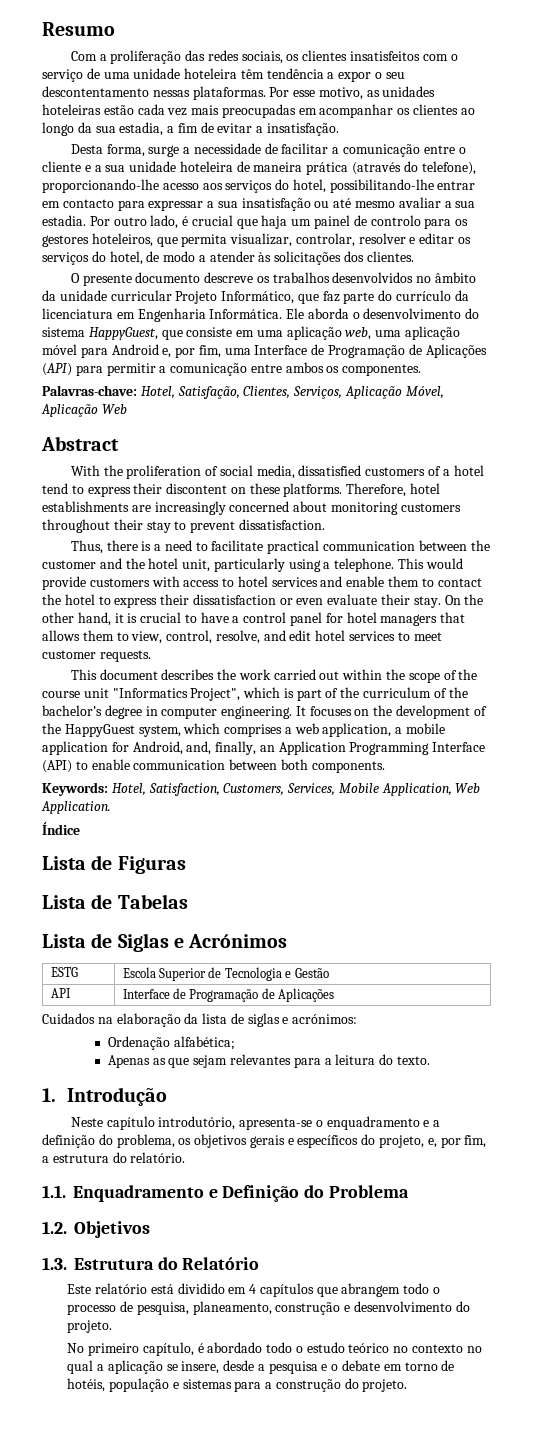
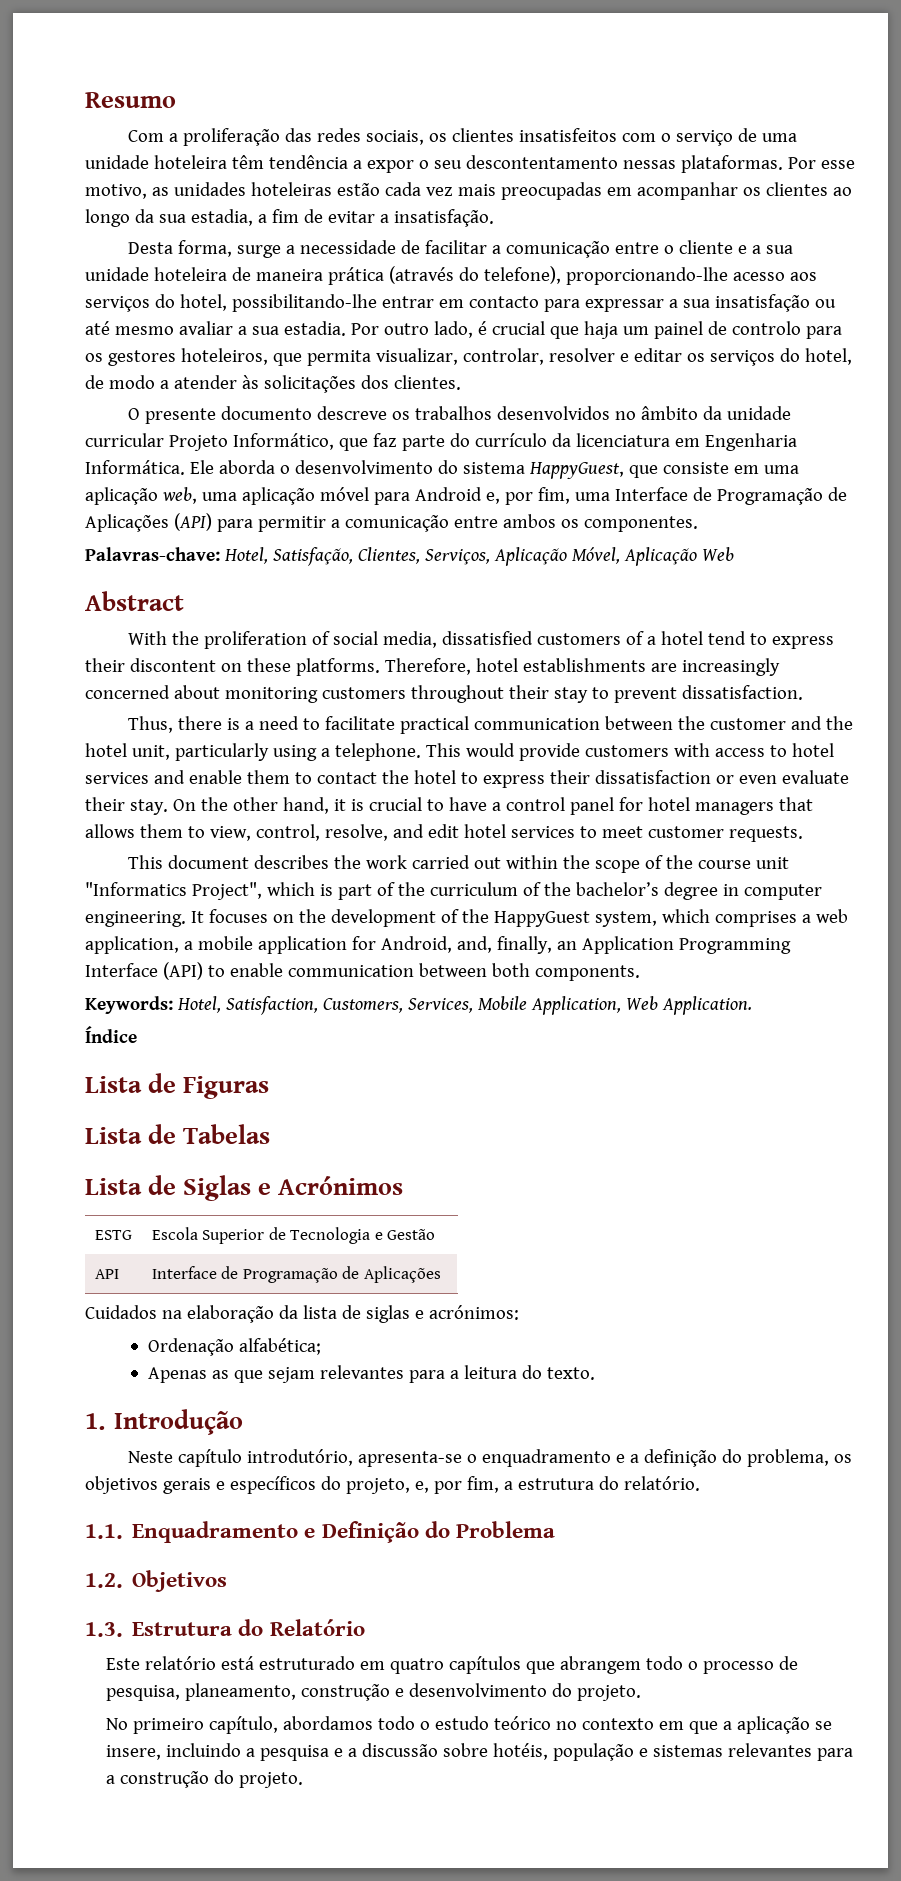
[177,1283,257,1294] dividido em 4 -> [259,1656,445,1674] estruturado em quatro
[197,1342,263,1353] é abordado -> [283,1716,374,1730] abordamos
[466,1346,482,1353] [67,1360,94,1374] no qual -> [659,1721,719,1734] em que
[223,1360,255,1371] desde -> [166,1743,242,1757] incluindo
[331,1360,455,1371] o debate em torno de -> [348,1743,489,1757] a discussão sobre
(232, 1384) none -> [728,1743,813,1757] relevantes

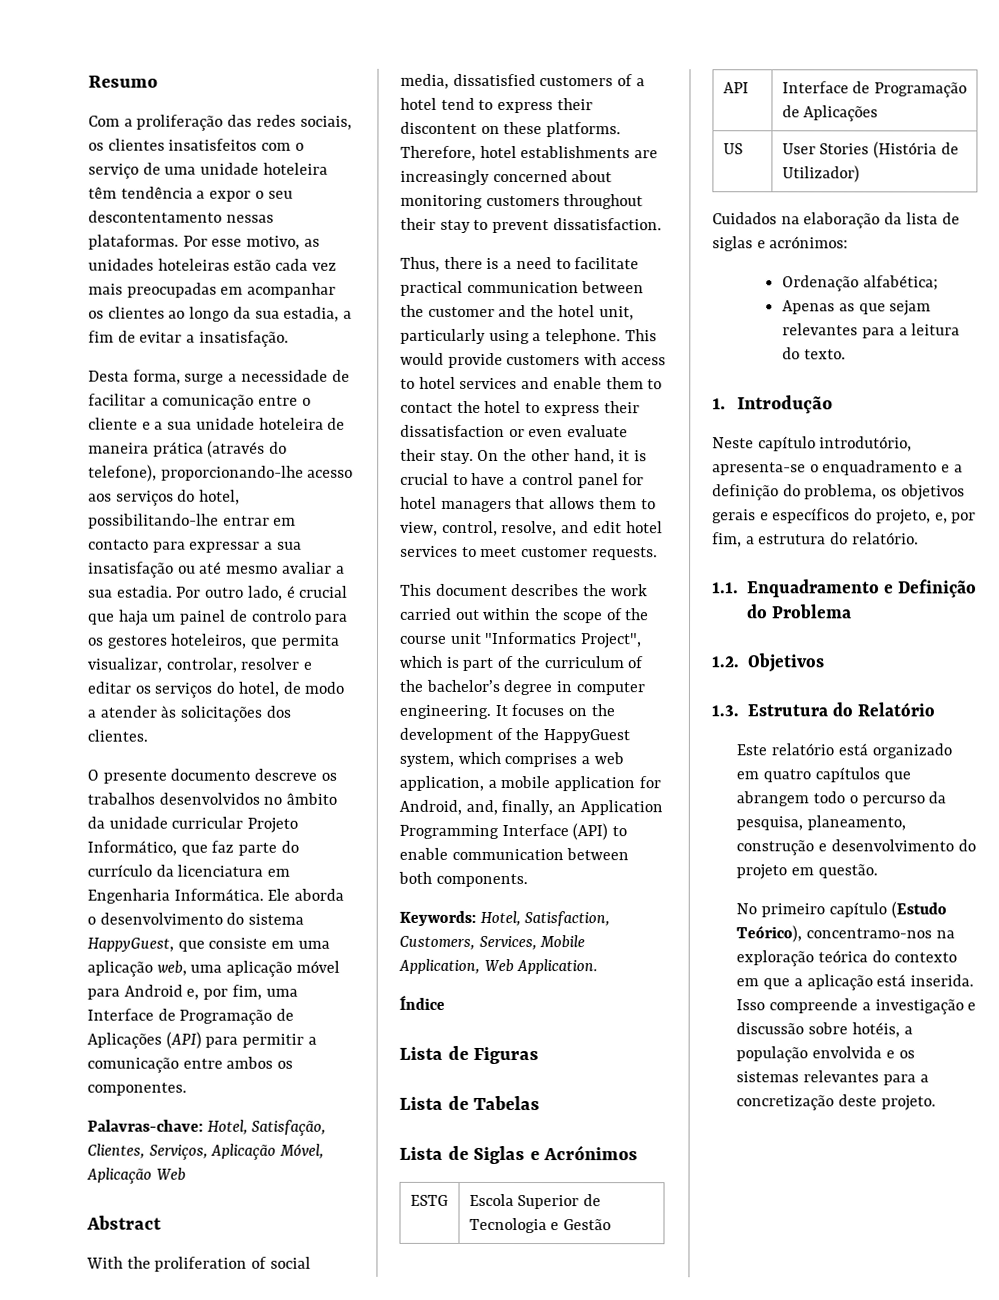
(441, 1274) none -> [722,143,743,155] [781,141,959,159] [781,165,860,183] // US | User Stories (História de Utilizador)
[259,1656,356,1670] estruturado -> [871,743,952,759] organizado
[703,1656,799,1674] processo de -> [861,791,947,807] percurso da
[577,1685,642,1701] projeto. -> [736,864,878,880] projeto em questão.
[209,1716,578,1734] capítulo, abordamos todo o estudo teórico no -> [828,901,947,919] [736,925,955,943] [736,950,890,967] capítulo (Estudo Teórico), concentramo-nos na exploração teórica do
[815,1721,833,1730] [106,1743,649,1761] se insere, incluindo a pesquisa e a discussão sobre hotéis, população e -> [876,974,975,987] [736,998,977,1015] [736,1022,913,1038] [736,1046,915,1063] está inserida. Isso compreende a investigação e discussão sobre hotéis, a população envolvida e os
[120,1770,235,1788] construção do -> [736,1094,878,1111] concretização deste

